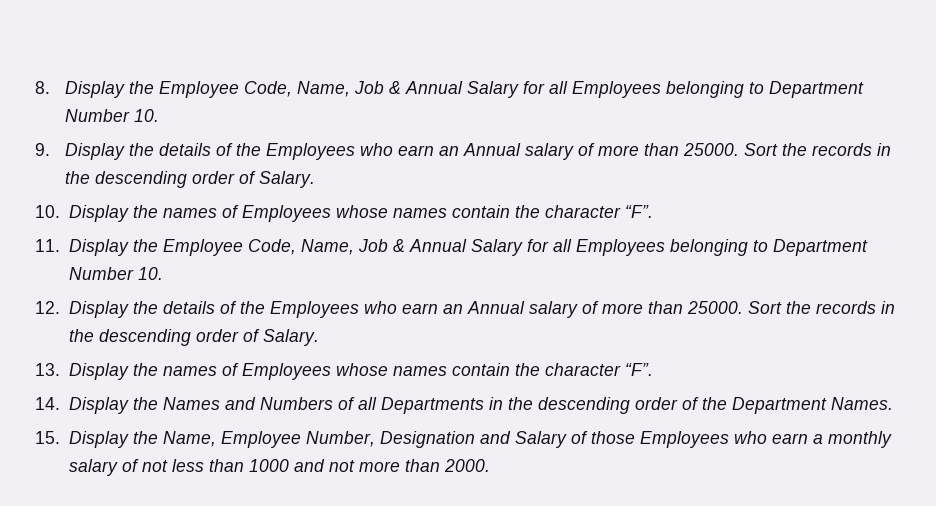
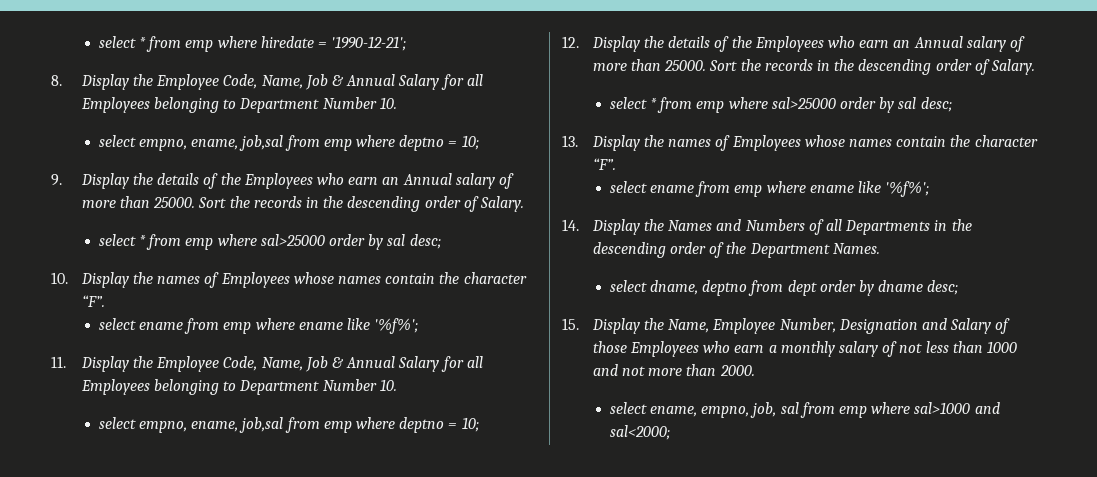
(35, 87) none -> [98,36,407,52] select * from emp where hiredate = '1990-12-21'; //
(159, 115) none -> [98,135,479,151] // select empno, ename, job,sal from emp where deptno = 10;
(315, 179) none -> [98,234,441,250] // select * from emp where sal>25000 order by sal desc;
(653, 211) none -> [98,318,419,334] // select ename from emp where ename like '%f%';
(163, 273) none -> [98,417,479,433] // select empno, ename, job,sal from emp where deptno = 10;
(319, 337) none -> [609,97,952,113] // select * from emp where sal>25000 order by sal desc;
(653, 369) none -> [609,181,930,197] // select ename from emp where ename like '%f%';
(893, 403) none -> [609,280,959,296] // select dname, deptno from dept order by dname desc;
(490, 465) none -> [609,402,1000,418] [609,425,670,440] // select ename, empno, job, sal from emp where sal>1000 and sal<2000;

